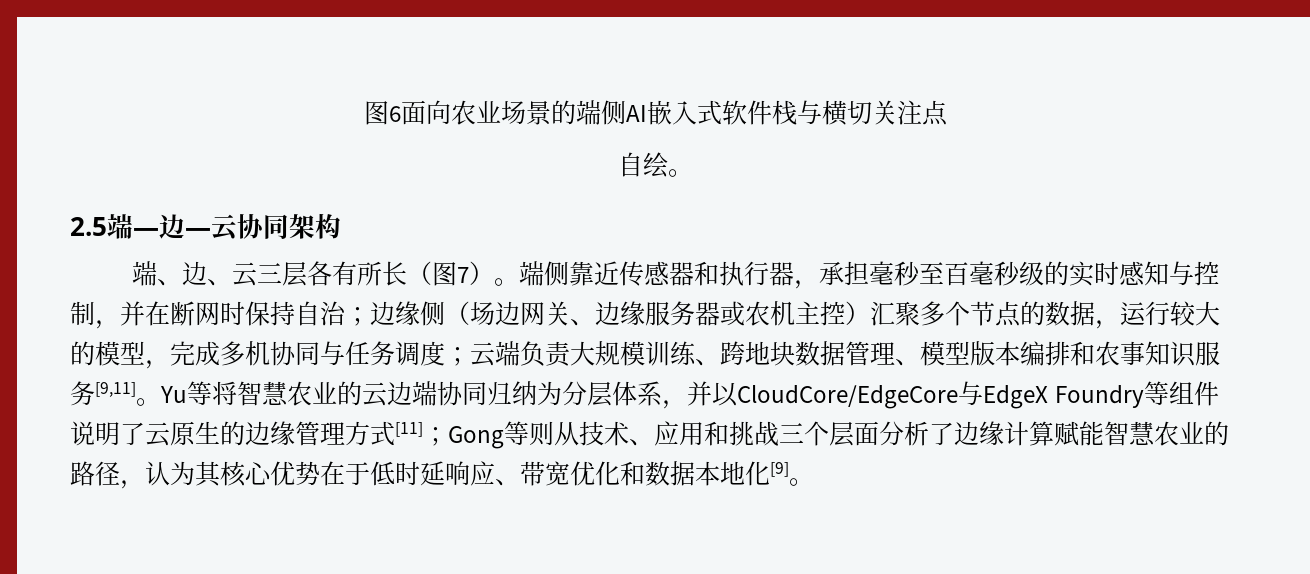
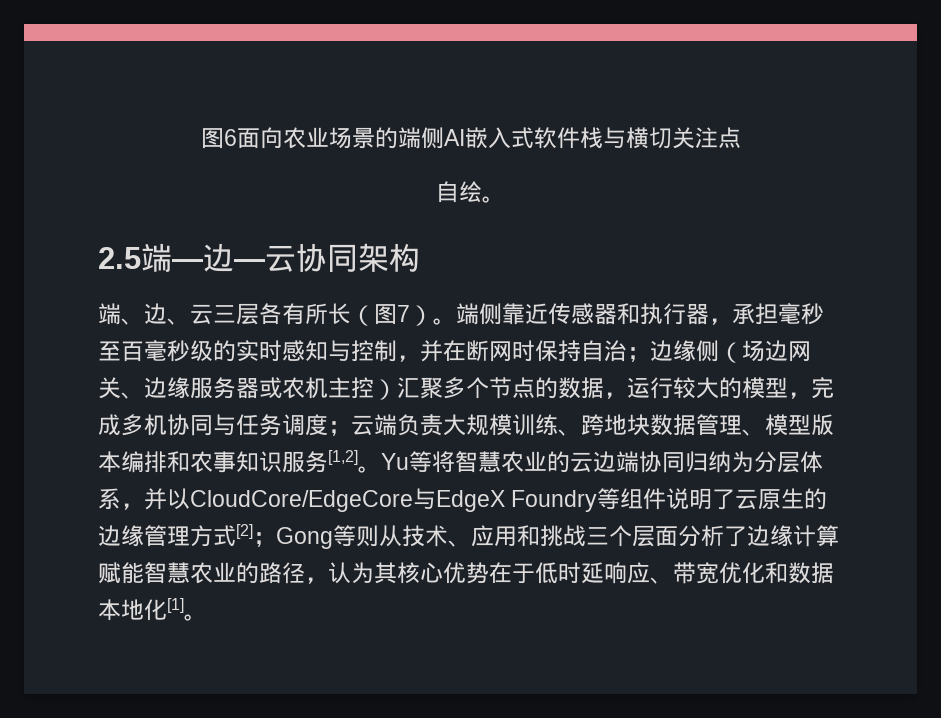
[95,382,136,397] [9,11] -> [328,450,358,465] [1,2]
[395,422,423,437] [11] -> [236,524,253,539] [2]
[770,462,789,477] [9] -> [167,598,184,613] [1]

